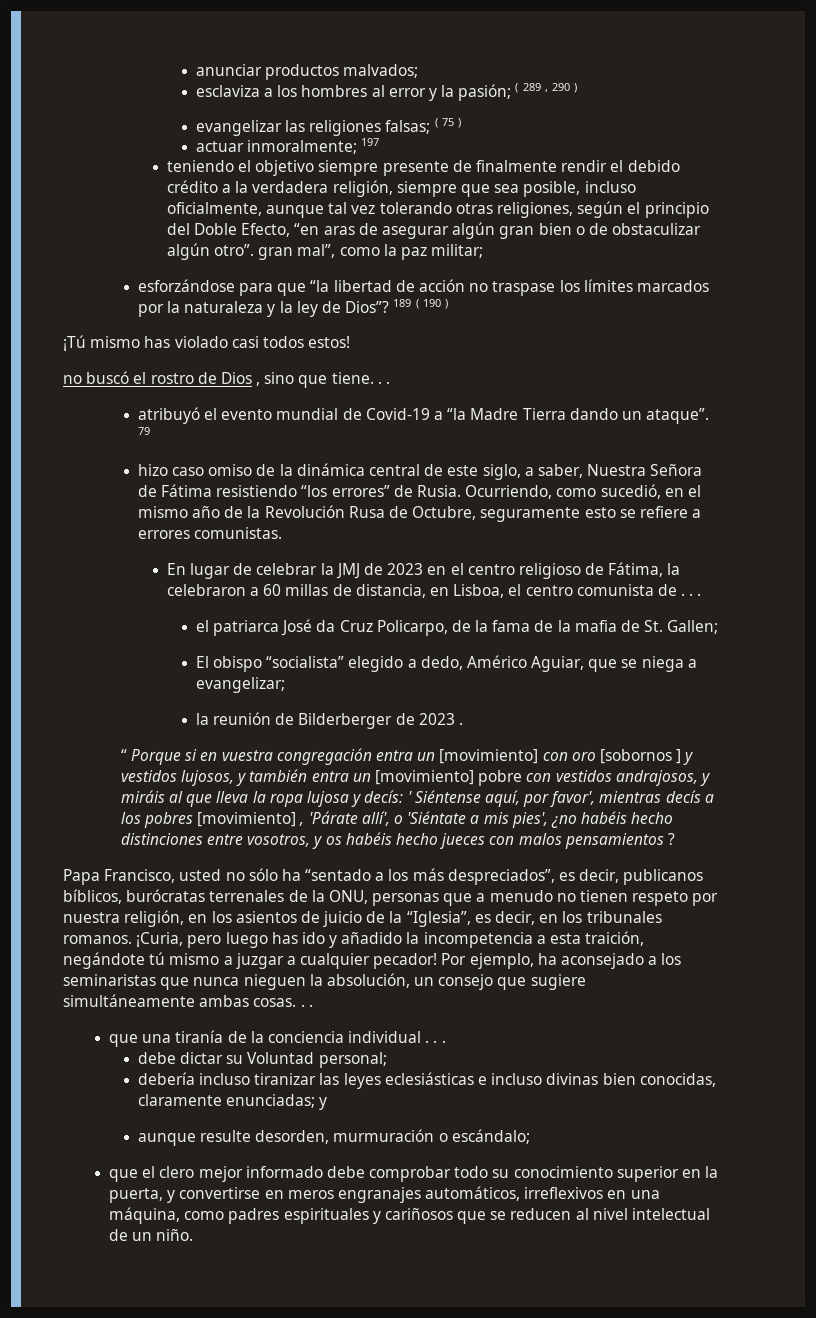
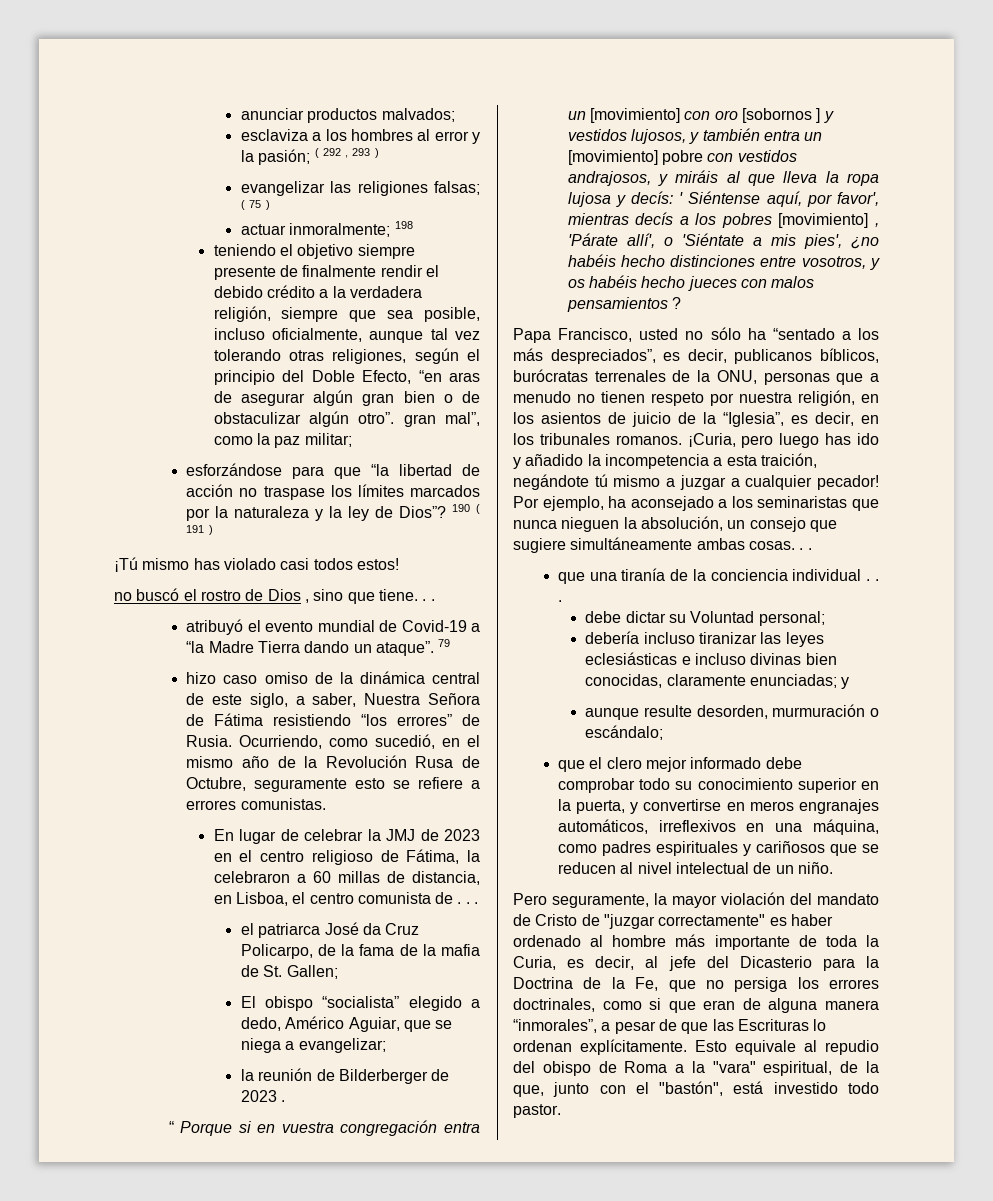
[522,83,570,92] 289 , 290 -> [322,148,371,158] 292 , 293
[361,138,380,146] 197 -> [394,221,413,229] 198
[393,299,441,309] 189 ( 190 -> [452,504,481,514] [186,525,205,533] 190 ( 191
(194, 1235) none -> [513,892,879,908] [513,914,833,929] [513,934,879,950] [513,956,879,971] [513,977,879,992] [513,998,879,1013] [513,1019,827,1034] [513,1039,879,1055] [513,1061,879,1076] [513,1081,879,1097] [513,1104,561,1118] // Pero seguramente, la mayor violación del mandato de Cristo de "juzgar correctamente" es haber ordenado al hombre más importante de toda la Curia, es decir, al jefe del Dicasterio para la Doctrina de la Fe, que no persiga los errores doctrinales, como si que eran de alguna manera “inmorales”, a pesar de que las Escrituras lo ordenan explícitamente. Esto equivale al repudio del obispo de Roma a la "vara" espiritual, de la que, junto con el "bastón", está investido todo pastor.

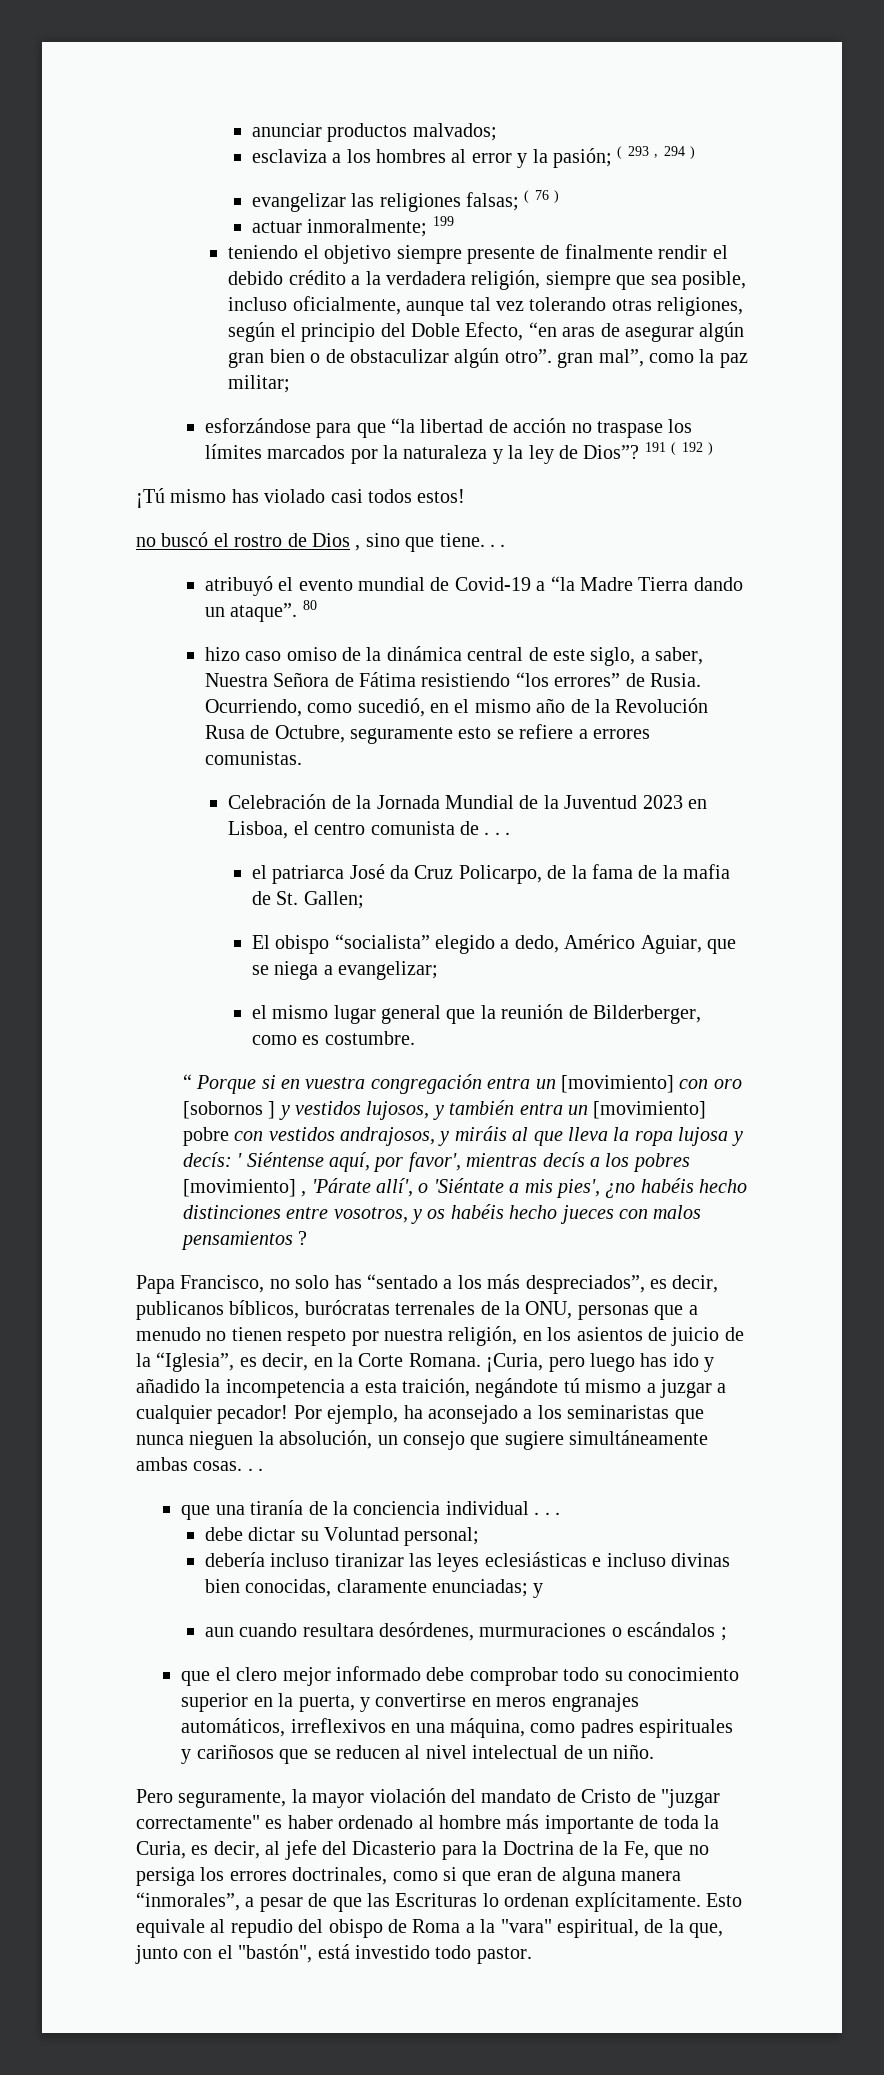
[322,148,371,158] 292 , 293 -> [627,146,685,158] 293 , 294
[249,200,262,208] 75 -> [534,190,549,200] 76
[394,221,413,229] 198 -> [432,216,454,226] 199
[452,504,481,514] [186,525,205,533] 190 ( 191 -> [644,442,703,455] 191 ( 192
[438,639,451,647] 79 -> [302,600,317,610] 80
[213,829,480,844] [213,849,480,865] [213,871,480,885] En lugar de celebrar la JMJ de 2023 en el centro religioso de Fátima, la celebraron a 60 millas de distancia, -> [228,794,683,809] Celebración de la Jornada Mundial de la Juventud 2023
[240,1068,450,1084] [240,1090,286,1102] la reunión de Bilderberger de 2023 . -> [251,1004,701,1024] [251,1031,415,1045] el mismo lugar general que la reunión de Bilderberger, como es costumbre.
[639,327,766,340] usted no sólo ha -> [269,1275,362,1289] no solo has
[513,433,682,445] los tribunales romanos. -> [338,1353,481,1367] la Corte Romana.
[585,704,879,720] [585,725,664,740] aunque resulte desorden, murmuración o escándalo; -> [204,1622,727,1641] aun cuando resultara desórdenes, murmuraciones o escándalos ;

